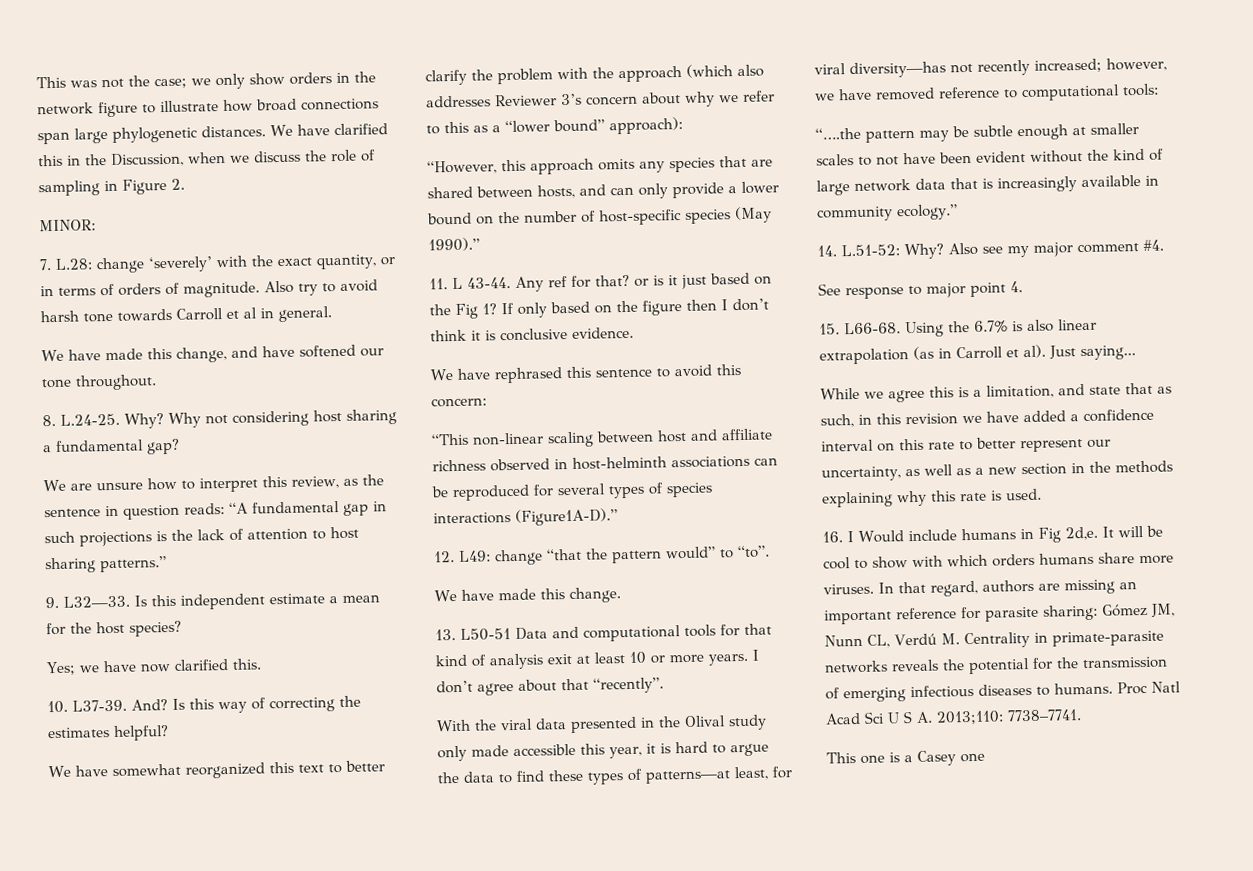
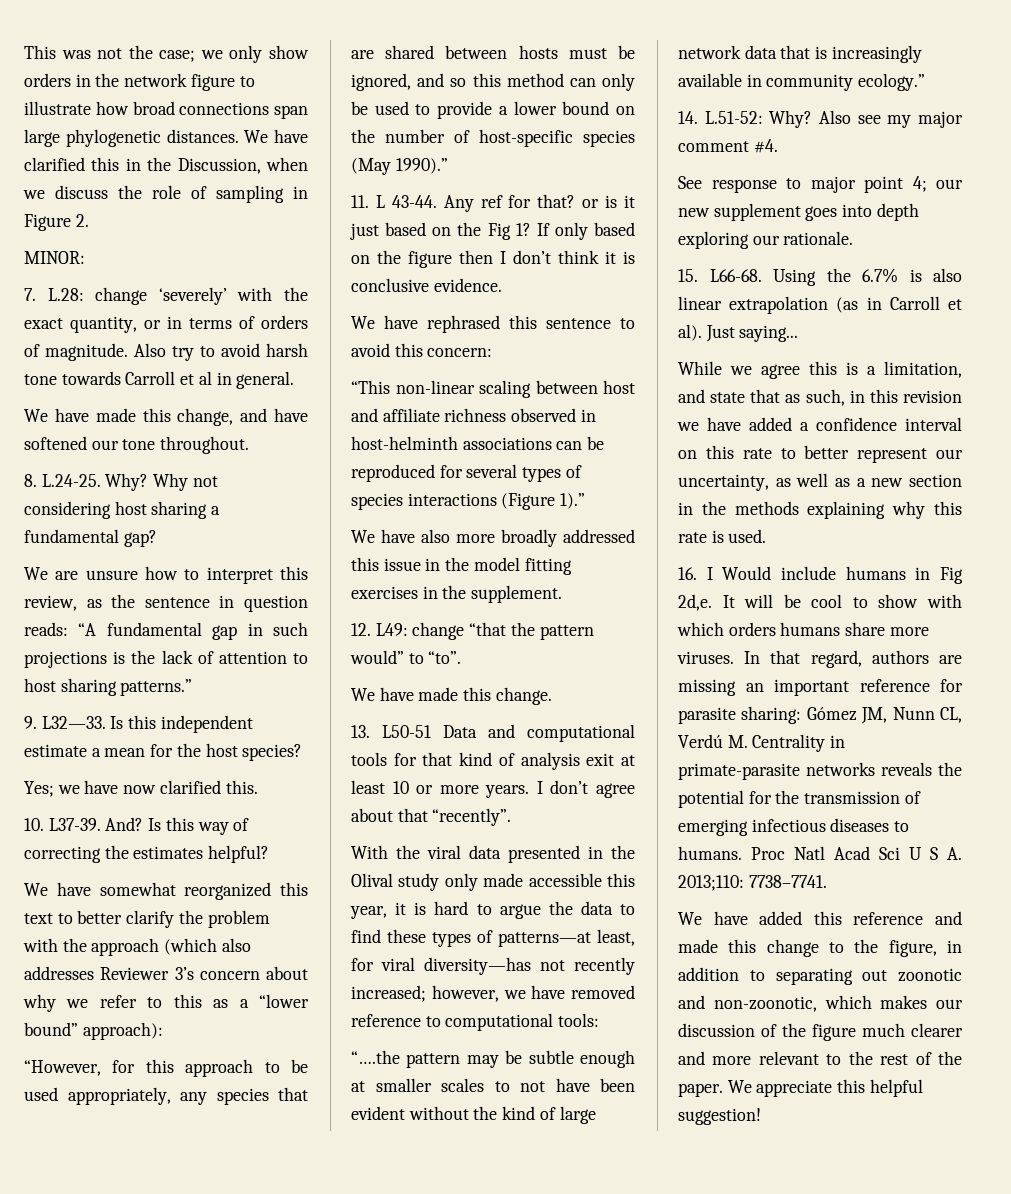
(497, 167) none -> [112,1060,136,1073] for
[598,158,635,171] omits -> [264,1059,308,1073] [24,1087,171,1105] to be used appropriately,
[537,183,668,199] hosts, and can only -> [518,45,635,59] [351,73,635,91] [351,101,431,115] hosts must be ignored, and so this method can only be used to
[515,508,618,526] (Figure1A-D).” -> [501,493,586,510] [351,529,635,547] [351,557,572,575] [351,585,563,603] (Figure 1).” // We have also more broadly addressed this issue in the model fitting exercises in the supplement.
[1010,281,1023,293] 4. -> [912,176,963,192] [678,203,919,221] [678,231,854,249] 4; our new supplement goes into depth exploring our rationale.
[826,750,985,766] This one is a Casey one -> [678,911,962,925] [678,939,962,957] [678,967,962,985] [678,995,963,1012] [678,1023,963,1041] [678,1051,962,1065] [678,1079,923,1097] [678,1108,761,1125] We have added this reference and made this change to the figure, in addition to separating out zoonotic and non-zoonotic, which makes our discussion of the figure much clearer and more relevant to the rest of the paper. We appreciate this helpful suggestion!

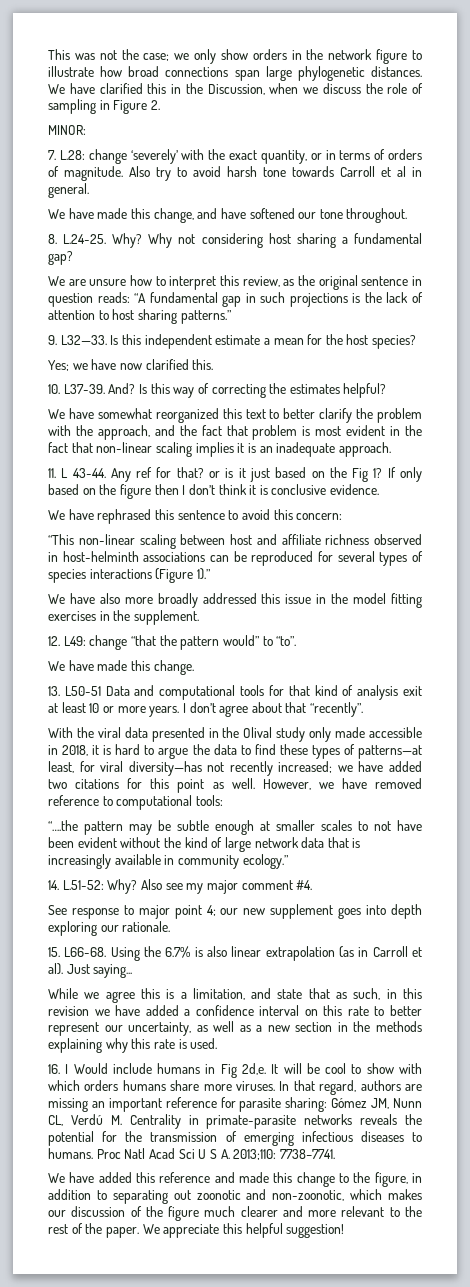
(136, 601) none -> [318,275,358,290] original
[91,938,251,956] [24,966,308,980] [23,994,309,1012] [24,1022,163,1040] [24,1059,308,1077] [24,1087,308,1105] [351,45,635,59] [351,73,635,91] [351,101,635,119] [351,129,635,147] [351,158,448,175] approach (which also addresses Reviewer 3’s concern about why we refer to this as a “lower bound” approach): // “However, for this approach to be used appropriately, any species that are shared between hosts must be ignored, and so this method can only be used to provide a lower bound on the number of host-specific species (May 1990).” -> [97,425,422,440] [48,442,391,457] approach, and the fact that problem is most evident in the fact that non-linear scaling implies it is an inadequate approach.
[607,873,635,887] [350,906,387,919] this year, -> [48,745,89,756] in 2018,
[431,985,499,1002] however, -> [337,761,422,772] [48,778,311,793] we have added two citations for this point as well. However,

